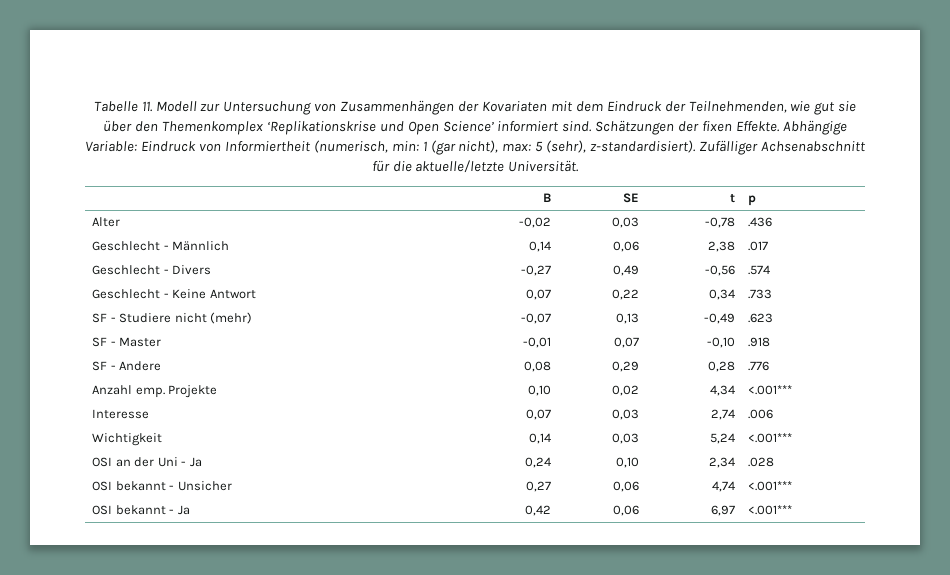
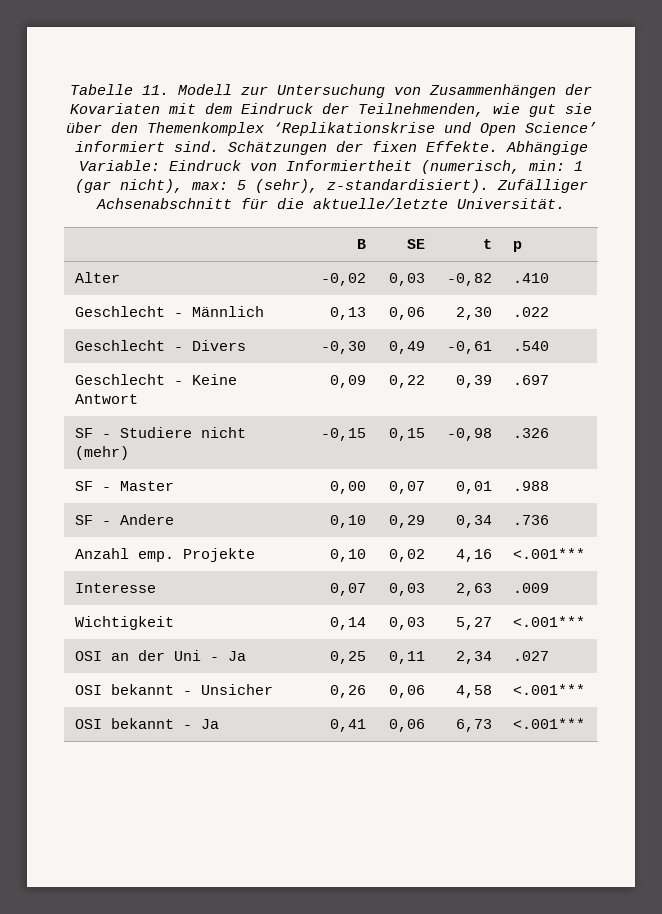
[704,217,735,228] [748,217,773,227] -0,78 | .436 -> [447,273,493,286] [512,273,549,283] -0,82 | .410
[528,241,551,252] [612,241,639,252] [707,241,735,252] [748,241,769,251] 0,14 | 0,06 | 2,38 | .017 -> [330,307,367,320] [389,307,426,320] [456,307,493,320] [512,307,549,317] 0,13 | 0,06 | 2,30 | .022
[520,265,551,276] -0,27 -> [321,341,367,354] -0,30
[704,265,735,276] [748,265,771,275] -0,56 | .574 -> [447,341,493,354] [512,341,549,351] -0,61 | .540
[525,289,551,300] 0,07 -> [330,375,367,388] 0,09
[708,289,735,300] [748,289,773,299] 0,34 | .733 -> [456,375,493,388] [512,375,549,385] 0,39 | .697
[520,313,551,324] [615,313,639,324] [703,313,735,324] [748,313,774,323] -0,07 | 0,13 | -0,49 | .623 -> [321,428,367,441] [389,428,426,441] [447,428,493,441] [512,428,549,438] -0,15 | 0,15 | -0,98 | .326
[522,337,551,348] [613,337,639,348] [706,337,735,348] [748,337,771,347] -0,01 | 0,07 | -0,10 | .918 -> [330,481,367,494] [389,481,426,494] [456,481,493,494] [512,481,549,491] 0,00 | 0,07 | 0,01 | .988
[523,361,551,372] 0,08 -> [330,515,367,528] 0,10
[707,361,735,372] [748,361,770,371] 0,28 | .776 -> [456,515,493,528] [512,515,549,525] 0,34 | .736
[709,385,735,396] 4,34 -> [456,549,493,562] 4,16
[710,409,735,420] [748,409,774,419] 2,74 | .006 -> [456,583,493,596] [512,583,549,593] 2,63 | .009
[709,433,735,444] 5,24 -> [456,617,493,630] 5,27
[524,457,551,468] [615,457,639,468] 0,24 | 0,10 -> [330,651,367,664] [389,651,426,664] 0,25 | 0,11
[748,457,775,467] .028 -> [512,651,549,661] .027
[525,481,551,492] [612,481,639,492] [711,481,735,492] 0,27 | 0,06 | 4,74 -> [330,685,367,698] [389,685,426,698] [456,685,493,698] 0,26 | 0,06 | 4,58
[524,505,551,516] [612,505,639,516] [710,505,735,516] 0,42 | 0,06 | 6,97 -> [330,719,367,732] [389,719,426,732] [456,719,493,732] 0,41 | 0,06 | 6,73

